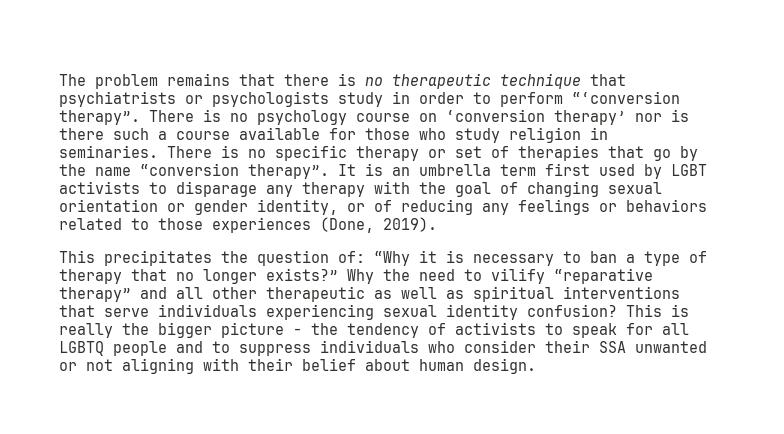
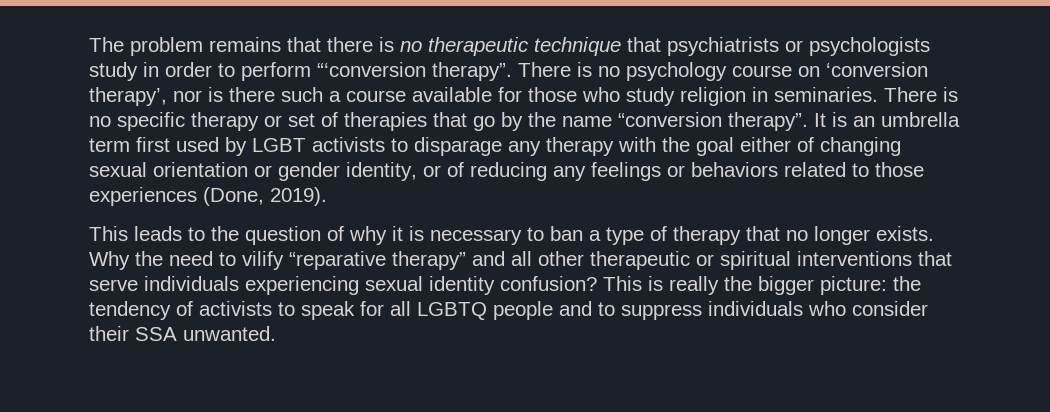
[554,110,626,125] therapy’ -> [89,87,167,106] therapy’,
(491, 189) none -> [740,137,791,152] either
[104,250,410,266] precipitates the question of: “Why -> [134,226,387,245] leads to the question of why
[266,268,338,281] exists?” -> [876,226,934,241] exists.
[374,287,464,299] as well as -> [696,254,714,266] or
[221,322,302,338] picture - -> [820,276,887,295] picture:
[635,341,707,353] [59,358,536,374] unwanted or not aligning with their belief about human design. -> [183,326,276,341] unwanted.

